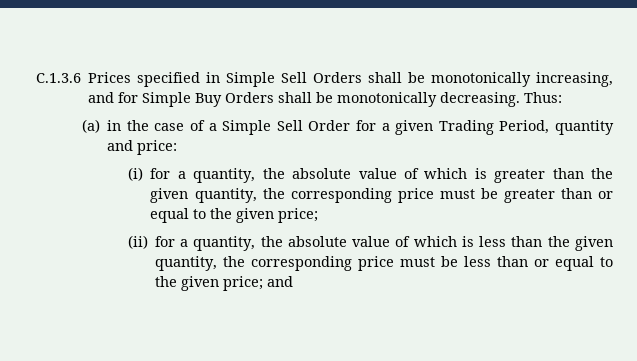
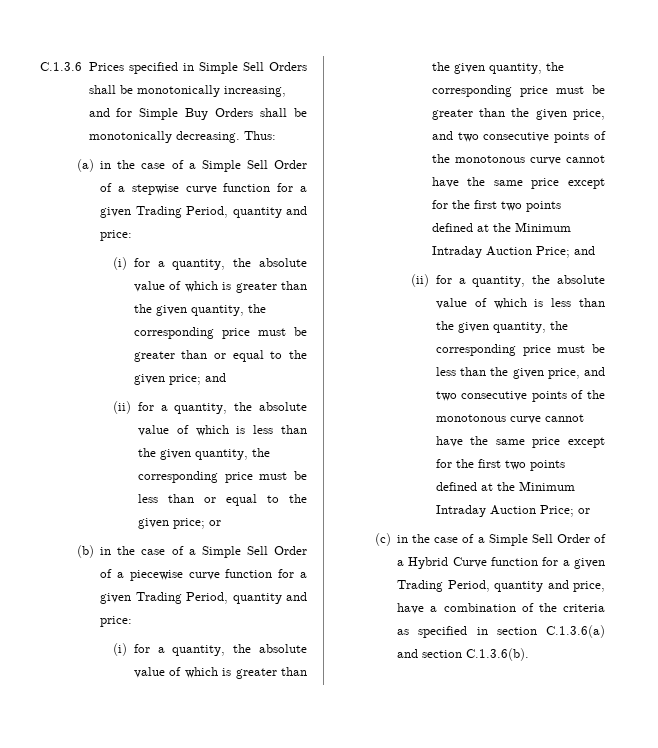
(351, 125) none -> [100,183,271,195] of a stepwise curve function
(319, 215) none -> [204,373,226,382] and
[266,276,293,287] and -> [208,520,221,526] [76,545,307,558] [100,569,307,581] [100,592,307,604] [100,616,133,627] [113,643,307,656] [133,667,307,679] [431,62,564,74] [431,85,605,97] [431,108,605,120] [431,131,606,143] [431,154,605,165] [431,177,605,189] [431,200,561,212] [431,222,571,232] [431,246,595,258] [411,274,605,287] [435,298,605,309] [435,321,568,333] [435,344,605,356] [435,367,605,379] [435,390,605,402] [435,414,584,424] [435,436,605,448] [435,459,565,471] [435,481,575,491] [435,505,590,517] [374,533,606,546] [397,557,605,569] [397,580,605,592] [397,603,605,614] [397,625,605,638] [397,648,530,661] or // (b) in the case of a Simple Sell Order of a piecewise curve function for a given Trading Period, quantity and price: // (i) for a quantity, the absolute value of which is greater than the given quantity, the corresponding price must be greater than the given price, and two consecutive points of the monotonous curve cannot have the same price except for the first two points defined at the Minimum Intraday Auction Price; and // (ii) for a quantity, the absolute value of which is less than the given quantity, the corresponding price must be less than the given price, and two consecutive points of the monotonous curve cannot have the same price except for the first two points defined at the Minimum Intraday Auction Price; or // (c) in the case of a Simple Sell Order of a Hybrid Curve function for a given Trading Period, quantity and price, have a combination of the criteria as specified in section C.1.3.6(a) and section C.1.3.6(b).

